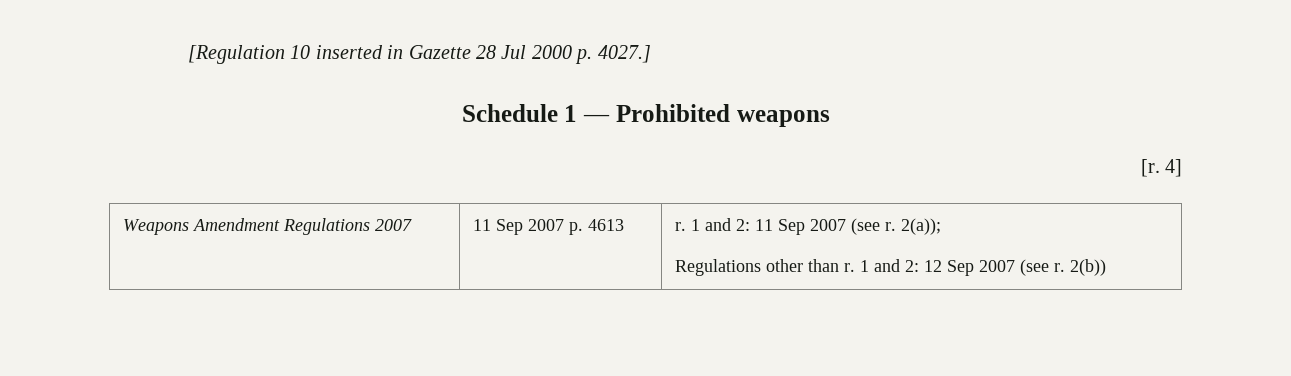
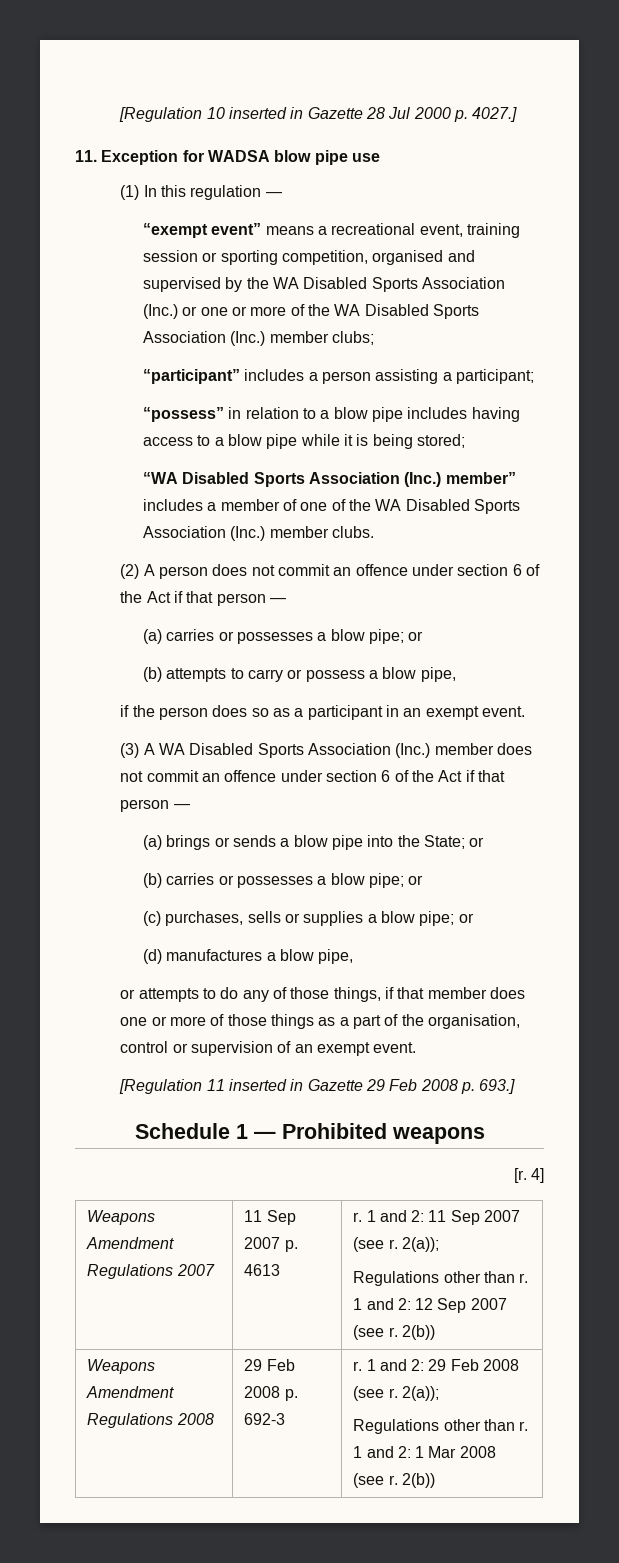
(651, 54) none -> [75,150,380,165] [120,185,282,200] [143,223,521,238] [143,250,475,265] [143,277,506,292] [143,304,480,319] [143,331,375,346] [143,369,535,384] [143,407,520,422] [143,434,466,449] [143,472,516,487] [143,499,521,514] [143,526,375,541] [120,564,540,579] [120,591,287,606] [143,629,424,644] [143,667,456,682] [120,705,525,720] [120,743,532,758] [120,770,505,782] [120,799,190,812] [143,835,485,850] [143,873,424,888] [143,911,474,926] [143,949,354,964] [120,987,525,1002] [120,1014,520,1029] [120,1041,417,1056] [119,1079,516,1094] // 11. Exception for WADSA blow pipe use // (1) In this regulation — // “exempt event” means a recreational event, training session or sporting competition, organised and supervised by the WA Disabled Sports Association (Inc.) or one or more of the WA Disabled Sports Association (Inc.) member clubs; // “participant” includes a person assisting a participant; // “possess” in relation to a blow pipe includes having access to a blow pipe while it is being stored; // “WA Disabled Sports Association (Inc.) member” includes a member of one of the WA Disabled Sports Association (Inc.) member clubs. // (2) A person does not commit an offence under section 6 of the Act if that person — // (a) carries or possesses a blow pipe; or // (b) attempts to carry or possess a blow pipe, // if the person does so as a participant in an exempt event. // (3) A WA Disabled Sports Association (Inc.) member does not commit an offence under section 6 of the Act if that person — // (a) brings or sends a blow pipe into the State; or // (b) carries or possesses a blow pipe; or // (c) purchases, sells or supplies a blow pipe; or // (d) manufactures a blow pipe, // or attempts to do any of those things, if that member does one or more of those things as a part of the organisation, control or supervision of an exempt event. // [Regulation 11 inserted in Gazette 29 Feb 2008 p. 693.]
(1107, 267) none -> [87,1359,156,1374] [86,1386,175,1398] [87,1413,214,1428] [244,1359,295,1371] [244,1386,298,1401] [244,1413,286,1425] [353,1359,520,1371] [353,1386,439,1401] [353,1419,529,1434] [353,1446,496,1458] [353,1473,435,1488] // Weapons Amendment Regulations 2008 | 29 Feb 2008 p. 692-3 | r. 1 and 2: 29 Feb 2008 (see r. 2(a)); // Regulations other than r. 1 and 2: 1 Mar 2008 (see r. 2(b))

